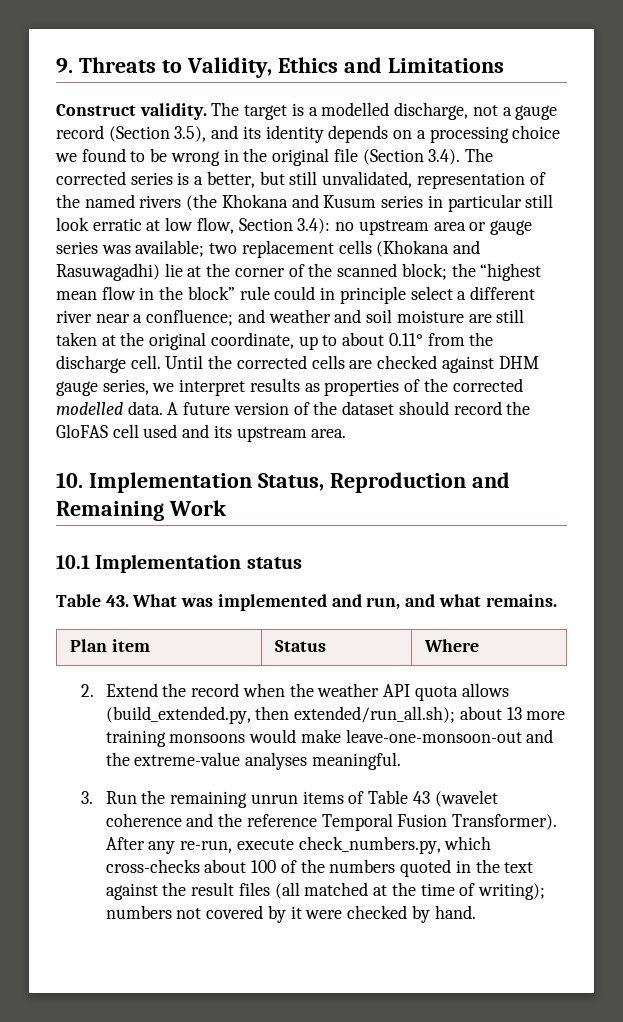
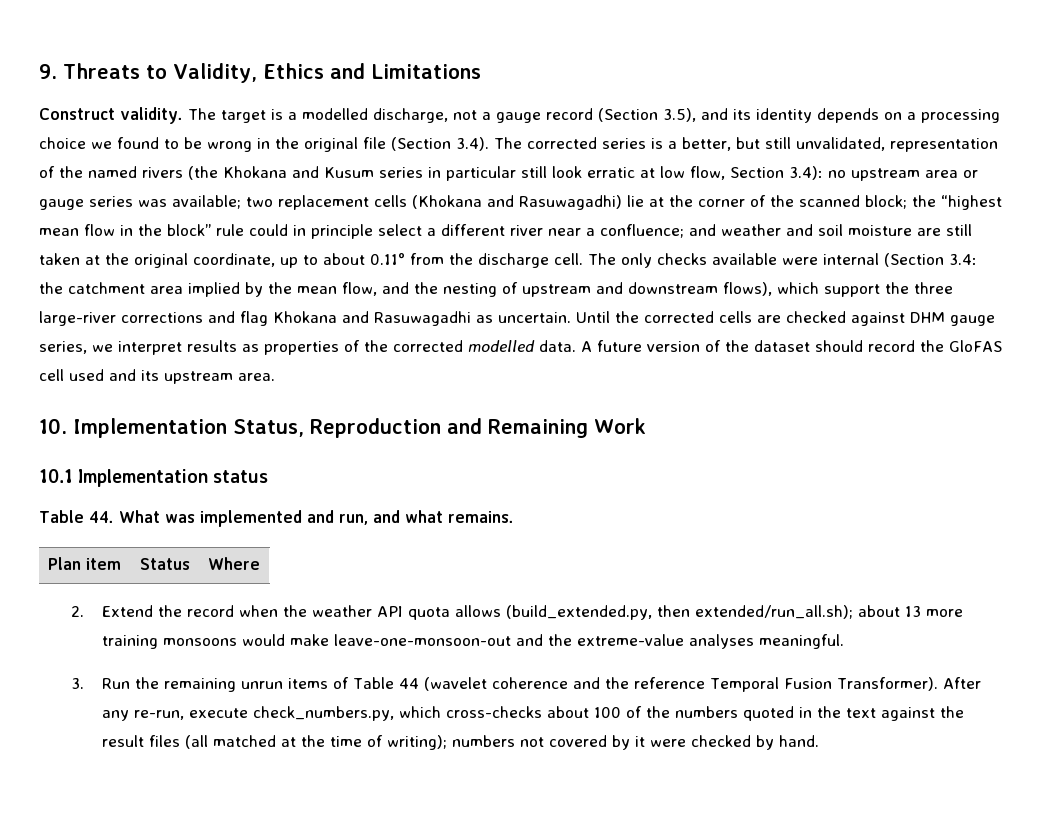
(161, 362) none -> [588,253,977,268] [39,282,953,297] [39,311,571,326] The only checks available were internal (Section 3.4: the catchment area implied by the mean flow, and the nesting of upstream and downstream flows), which support the three large-river corrections and flag Khokana and Rasuwagadhi as uncertain.
[105,595,129,607] 43. -> [88,511,114,523] 44.
[412,791,430,804] 43 -> [399,678,420,689] 44

